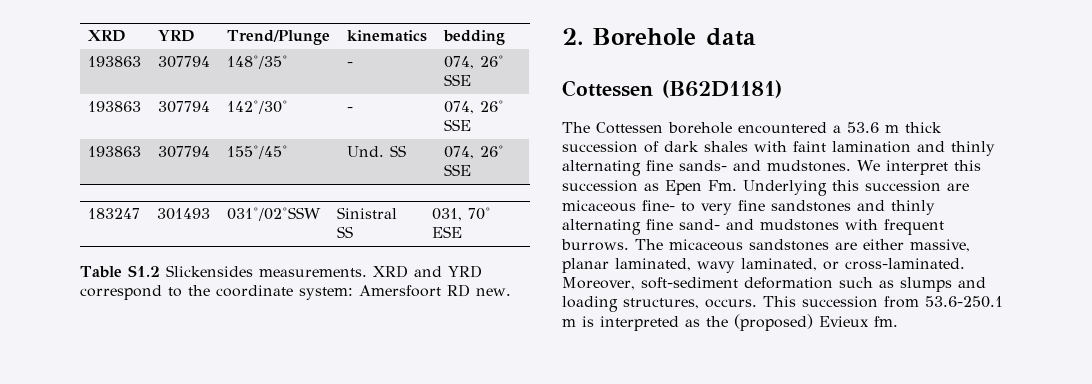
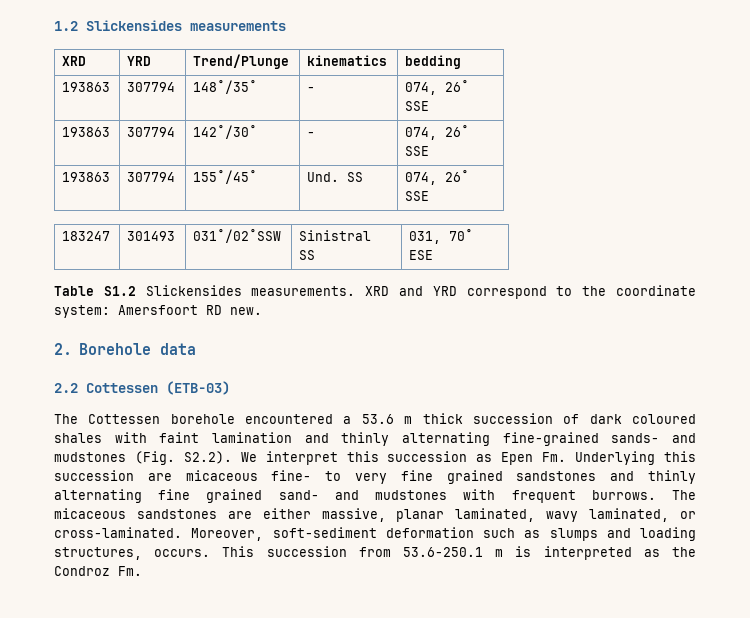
(88, 36) none -> [54,20,286,31] 1.2 Slickensides measurements //
[562,80,782,98] Cottessen (B62D1181) -> [54,381,230,395] 2.2 Cottessen (ETB-03)
(699, 146) none -> [632,414,697,424] coloured
[646,160,673,171] fine -> [502,432,599,446] fine-grained
[767,160,851,172] mudstones. -> [54,451,232,465] mudstones (Fig. S2.2).
(765, 205) none -> [446,470,503,484] grained
(673, 224) none -> [206,489,263,503] grained
[734,314,898,331] (proposed) Evieux fm. -> [54,566,142,576] Condroz Fm.

